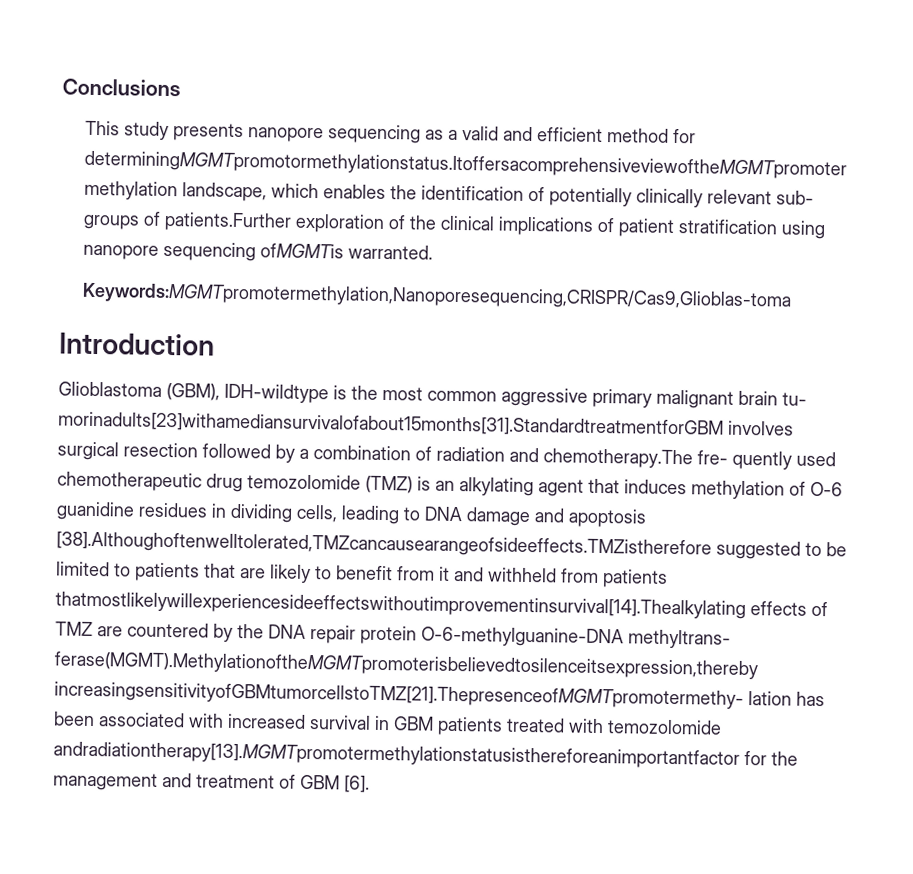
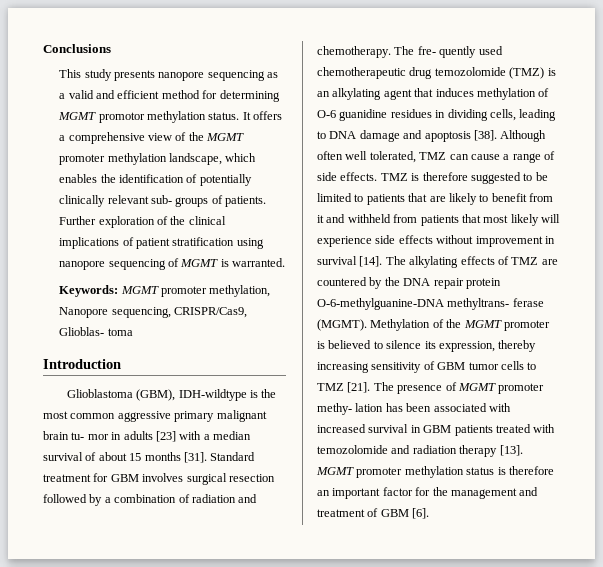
[83,150,847,180] determiningMGMTpromotormethylationstatus.ItoffersacomprehensiveviewoftheMGMTpromoter -> [219,90,280,102] [58,111,283,123] [59,132,245,144] [59,154,106,165] determining MGMT promotor methylation status. It offers a comprehensive view of the MGMT promoter
[163,211,292,232] patients.Further -> [225,196,267,207] [59,216,97,225] patients. Further
[259,243,433,260] [81,282,792,311] ofMGMTis warranted. // Keywords:MGMTpromotermethylation,Nanoporesequencing,CRISPR/Cas9,Glioblas-toma -> [168,258,286,267] [59,285,271,297] [59,307,248,318] [59,327,133,336] of MGMT is warranted. // Keywords: MGMT promoter methylation, Nanopore sequencing, CRISPR/Cas9, Glioblas- toma
[58,411,724,438] morinadults[23]withamediansurvivalofabout15months[31].StandardtreatmentforGBM -> [87,431,251,442] [43,452,256,463] [43,473,139,482] mor in adults [23] with a median survival of about 15 months [31]. Standard treatment for GBM
[543,448,693,469] chemotherapy.The -> [317,46,415,58] chemotherapy. The
[56,531,712,559] [38].Althoughoftenwelltolerated,TMZcancausearangeofsideeffects.TMZistherefore -> [473,130,547,142] [317,151,555,163] [317,172,468,181] [38]. Although often well tolerated, TMZ can cause a range of side effects. TMZ is therefore
[55,591,746,620] thatmostlikelywillexperiencesideeffectswithoutimprovementinsurvival[14].Thealkylating -> [461,214,560,226] [317,235,555,247] [317,256,459,268] that most likely will experience side effects without improvement in survival [14]. The alkylating
[54,651,758,680] [54,681,744,709] ferase(MGMT).MethylationoftheMGMTpromoterisbelievedtosilenceitsexpression,thereby increasingsensitivityofGBMtumorcellstoTMZ[21].ThepresenceofMGMTpromotermethy- -> [512,298,544,307] [317,319,550,331] [317,340,537,352] [317,361,537,373] [317,382,545,394] [317,403,352,415] ferase (MGMT). Methylation of the MGMT promoter is believed to silence its expression, thereby increasing sensitivity of GBM tumor cells to TMZ [21]. The presence of MGMT promoter methy-
[53,741,740,769] andradiationtherapy[13].MGMTpromotermethylationstatusisthereforeanimportantfactor -> [391,445,523,457] [316,466,554,478] [317,487,413,499] and radiation therapy [13]. MGMT promoter methylation status is therefore an important factor

